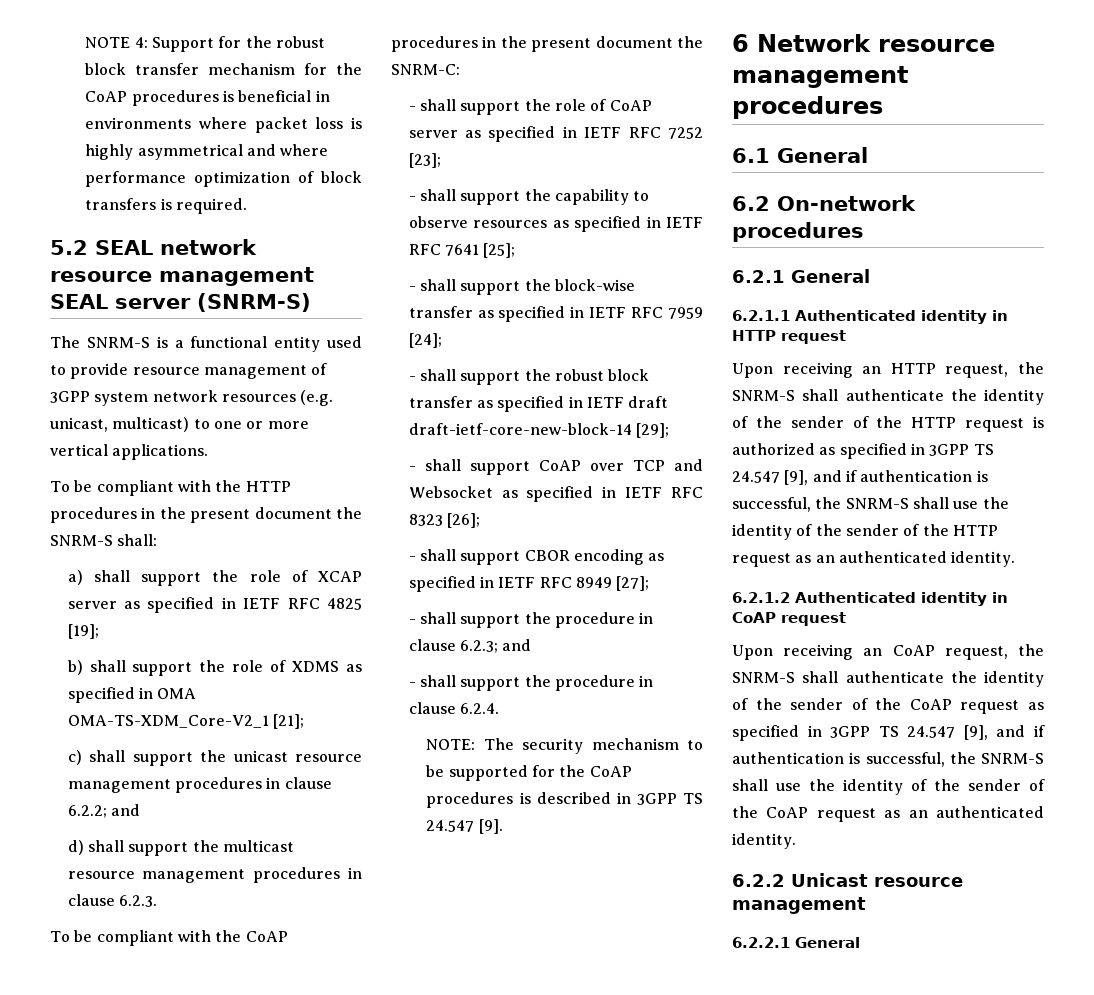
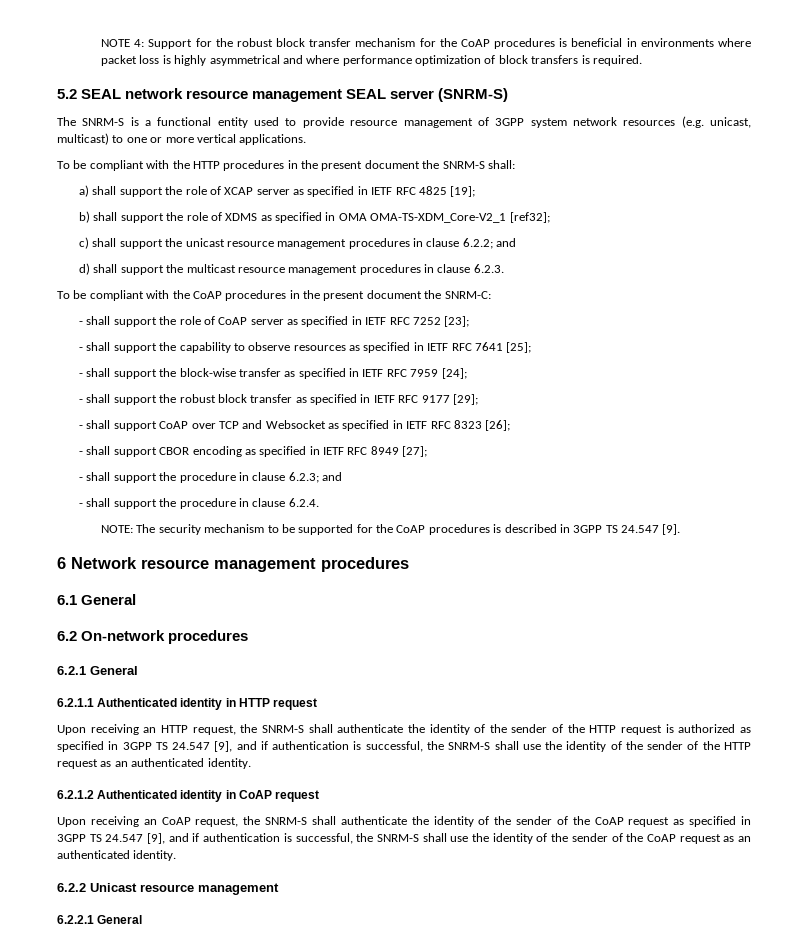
[273,714,305,729] [21]; -> [509,212,550,223] [ref32];
[628,396,669,408] [408,423,632,435] draft draft-ietf-core-new-block-14 -> [398,395,450,403] RFC 9177

